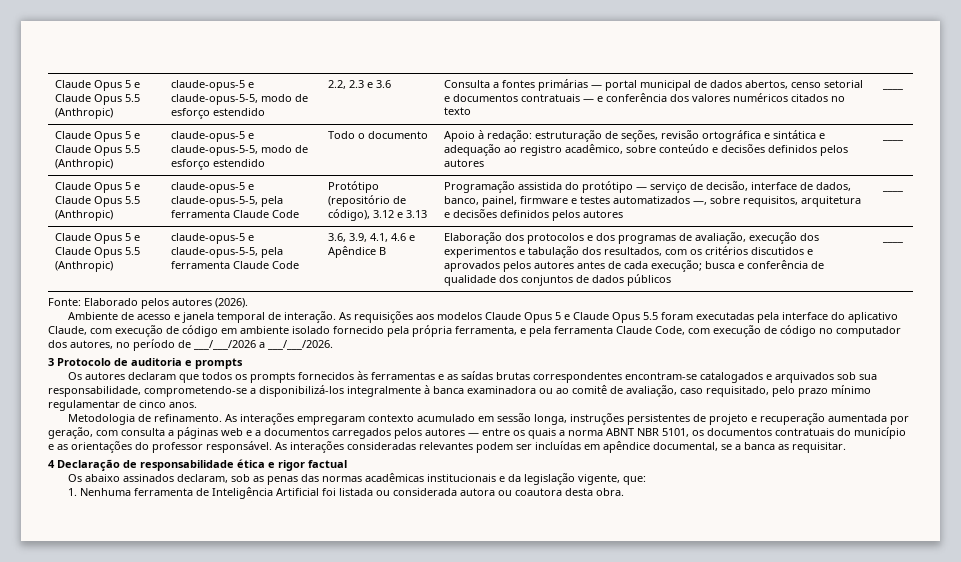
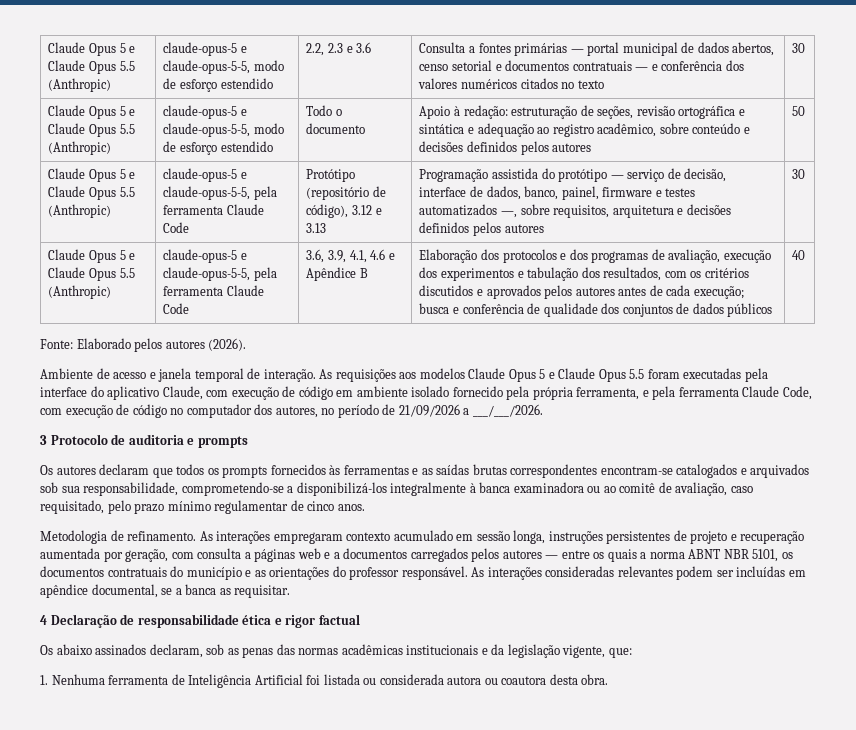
[882,88,904,90] ____ -> [792,43,806,53] 30
[882,139,904,141] ____ -> [792,106,806,116] 50
[882,190,904,192] ____ -> [792,169,806,179] 30
[882,241,904,243] ____ -> [792,250,806,260] 40
[193,340,256,350] ___/___/2026 -> [398,404,460,417] 21/09/2026

